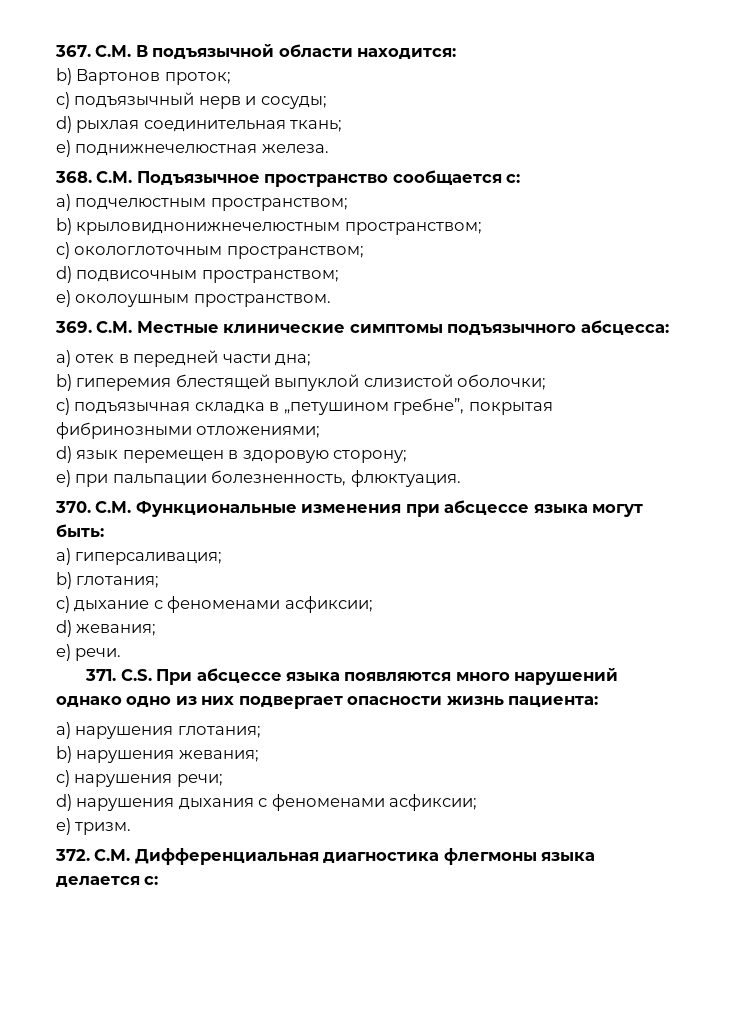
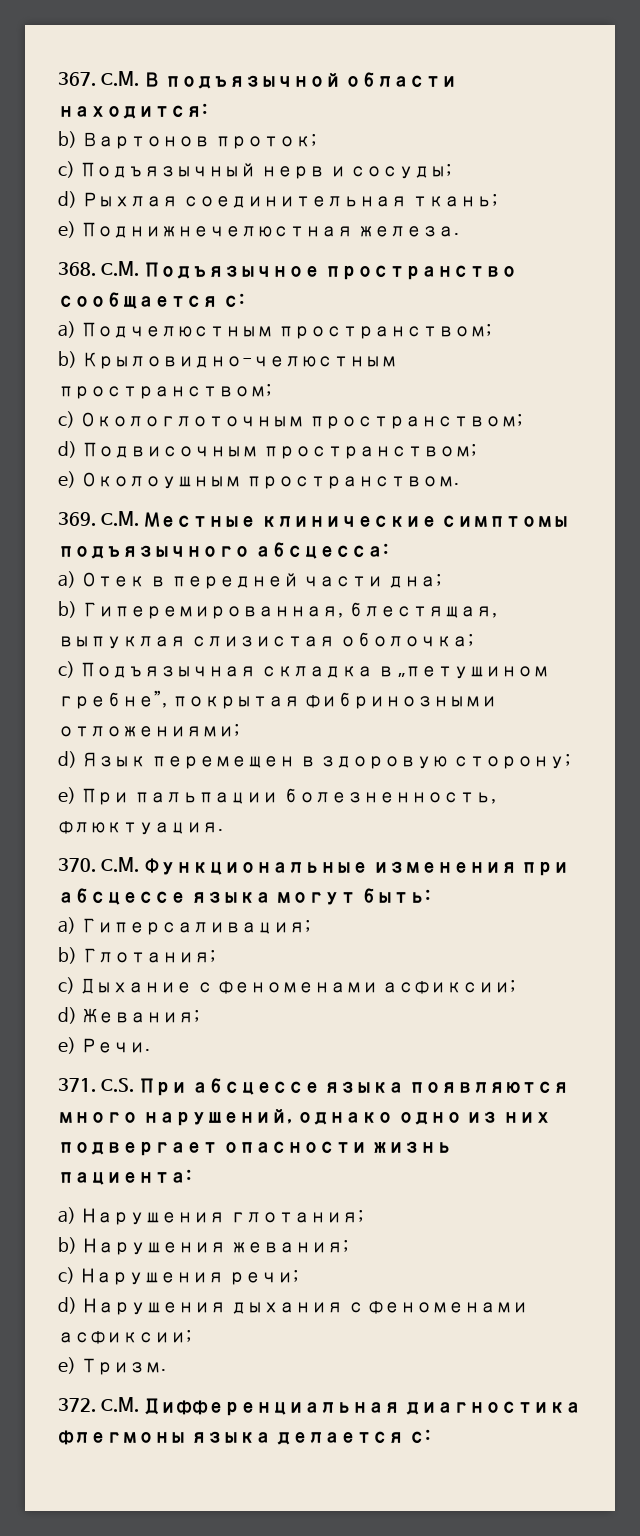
[74,92,195,108] подъязычный -> [79,162,256,178] Подъязычный
[76,120,140,133] рыхлая -> [81,192,178,207] Рыхлая
[75,144,258,156] поднижнечелюстная -> [80,222,353,238] Поднижнечелюстная
[75,198,207,210] подчелюстным -> [80,322,273,338] Подчелюстным
[76,222,341,235] крыловиднонижнечелюстным -> [81,352,397,369] Крыловидно-челюстным
[74,246,223,256] окологлоточным -> [79,412,304,427] Окологлоточным
[76,270,198,282] подвисочным -> [81,442,258,458] Подвисочным
[75,294,190,307] околоушным -> [80,472,241,489] Околоушным
[75,354,115,363] отек -> [80,572,145,587] Отек
[76,374,547,391] [56,398,191,415] гиперемия блестящей выпуклой слизистой оболочки; // c) подъязычная -> [81,602,497,619] [58,632,473,649] [58,661,256,678] Гиперемированная, блестящая, выпуклая слизистая оболочка; // c) Подъязычная
[76,450,119,460] язык -> [81,752,146,767] Язык
[75,474,109,487] при -> [80,788,129,805] При
[75,552,223,565] [56,572,160,589] [56,596,150,613] гиперсаливация; // b) глотания; // c) дыхание -> [80,918,310,935] [58,947,215,964] [58,977,192,994] Гиперсаливация; // b) Глотания; // c) Дыхание
[76,624,157,636] [56,644,122,661] жевания; // e) речи. -> [81,1008,199,1023] [58,1037,150,1054] Жевания; // e) Речи.
[514,668,619,685] нарушений -> [142,1109,292,1126] нарушений,
[75,726,174,739] нарушения -> [80,1208,225,1225] Нарушения
[76,750,175,763] нарушения -> [81,1238,226,1255] Нарушения
[74,774,173,787] нарушения -> [79,1268,224,1285] Нарушения
[76,798,175,811] нарушения -> [81,1298,226,1315] Нарушения
[75,822,132,835] тризм. -> [80,1358,166,1375] Тризм.

